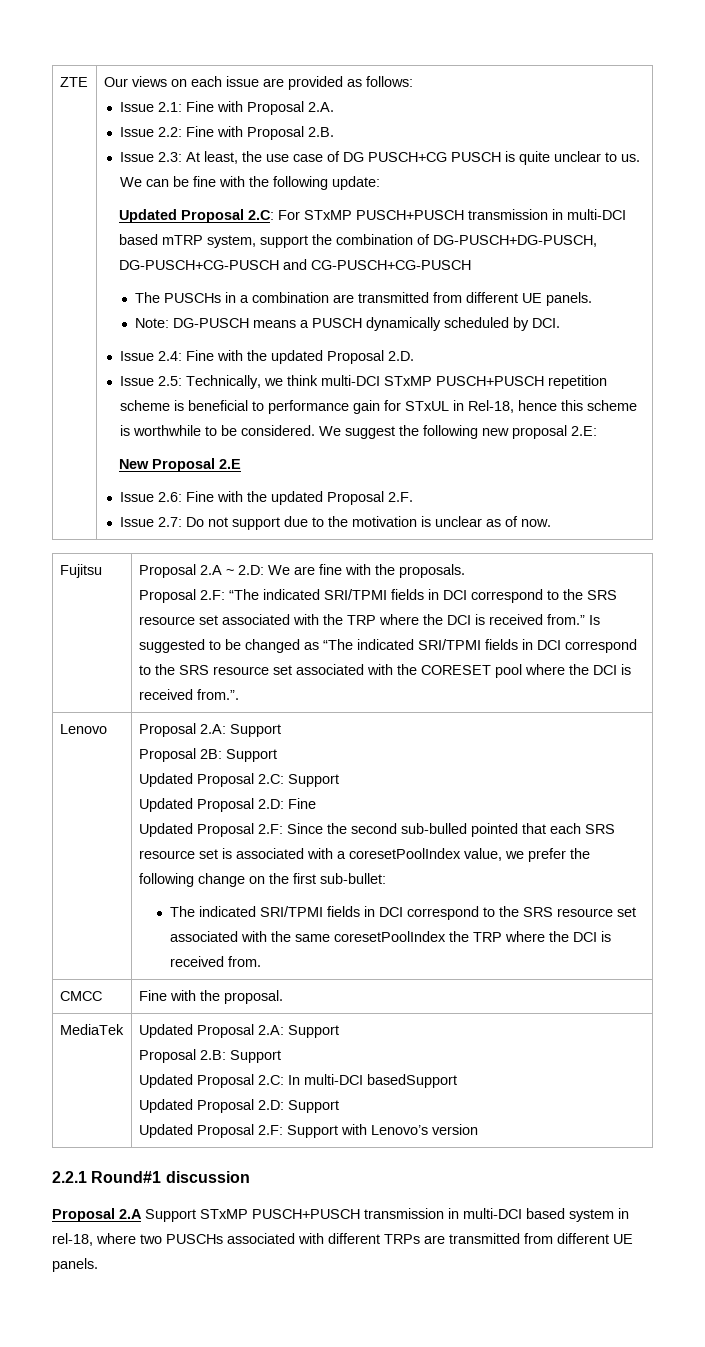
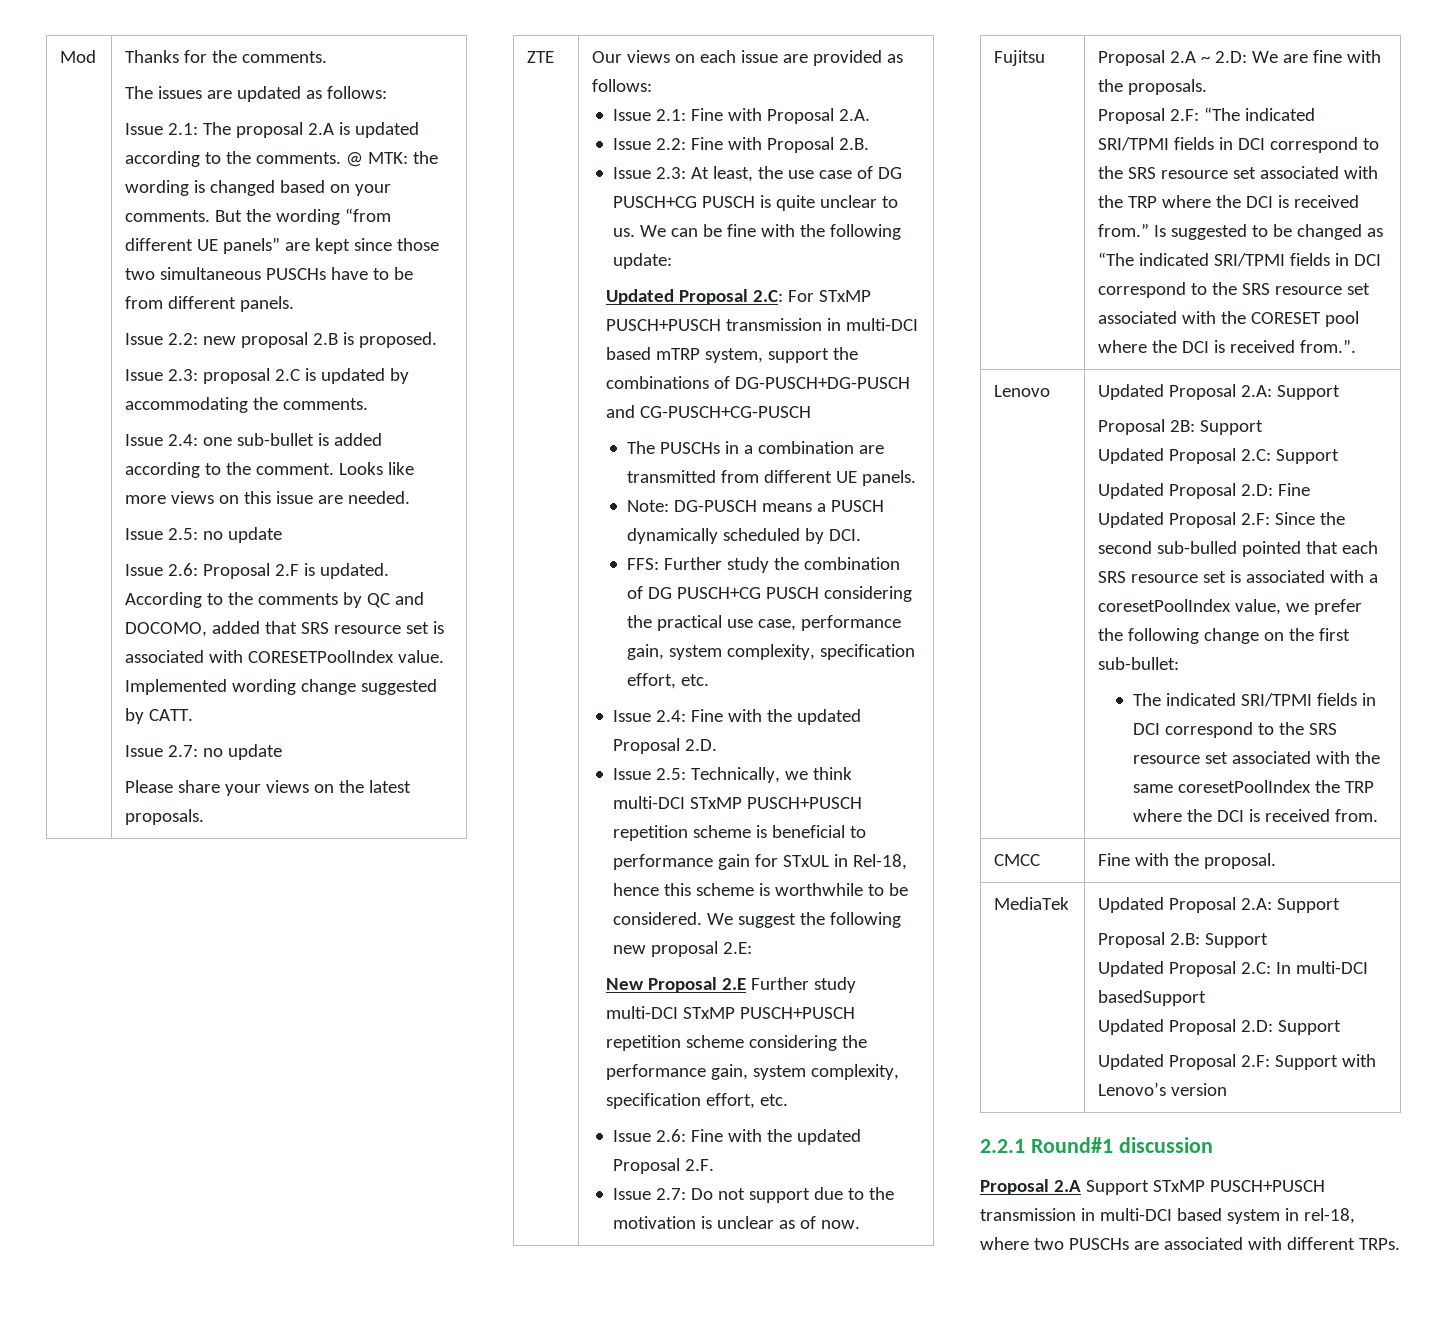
(59, 82) none -> [60,50,97,63] [125,50,328,63] [125,86,388,102] [125,122,420,138] [125,151,439,167] [125,180,392,196] [125,208,392,225] [125,237,440,254] [125,267,414,280] [125,296,295,312] [125,332,438,348] [125,368,410,384] [125,397,369,413] [125,433,383,446] [125,462,415,478] [125,491,411,504] [125,527,283,543] [125,563,390,579] [125,592,425,608] [125,621,445,637] [125,650,445,663] [125,679,438,695] [125,708,194,724] [125,744,283,760] [125,780,412,796] [125,809,205,825] Mod | Thanks for the comments. // The issues are updated as follows: // Issue 2.1: The proposal 2.A is updated according to the comments. @ MTK: the wording is changed based on your comments. But the wording “from different UE panels” are kept since those two simultaneous PUSCHs have to be from different panels. // Issue 2.2: new proposal 2.B is proposed. // Issue 2.3: proposal 2.C is updated by accommodating the comments. // Issue 2.4: one sub-bullet is added according to the comment. Looks like more views on this issue are needed. // Issue 2.5: no update // Issue 2.6: Proposal 2.F is updated. According to the comments by QC and DOCOMO, added that SRS resource set is associated with CORESETPoolIndex value. Implemented wording change suggested by CATT. // Issue 2.7: no update // Please share your views on the latest proposals. //
[335,234,597,247] [118,260,279,270] combination of DG-PUSCH+DG-PUSCH, DG-PUSCH+CG-PUSCH -> [606,376,911,389] combinations of DG-PUSCH+DG-PUSCH
(560, 323) none -> [626,557,900,573] [626,586,912,602] [626,615,901,631] [626,644,915,660] [626,673,709,689] // FFS: Further study the combination of DG PUSCH+CG PUSCH considering the practical use case, performance gain, system complexity, specification effort, etc.
(241, 464) none -> [751,977,857,993] [606,1006,856,1019] [606,1035,868,1051] [606,1064,900,1080] [606,1093,789,1109] Further study multi-DCI STxMP PUSCH+PUSCH repetition scheme considering the performance gain, system complexity, specification effort, etc.
(107, 729) none -> [1098,384,1165,400] Updated
(223, 1239) none -> [1133,1241,1159,1250] are
[384,1233,633,1244] [52,1258,98,1272] TRPs are transmitted from different UE panels. -> [1358,1238,1400,1250] TRPs.

